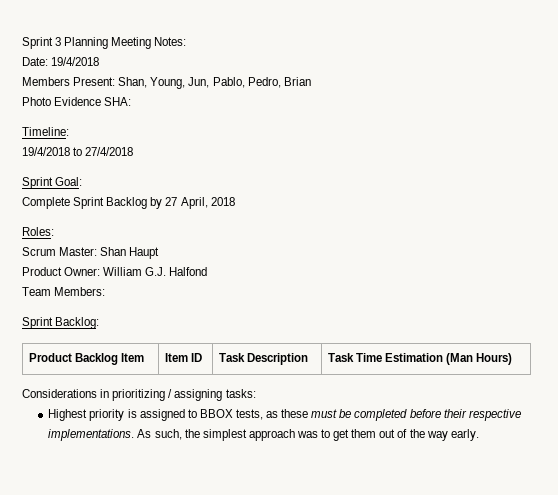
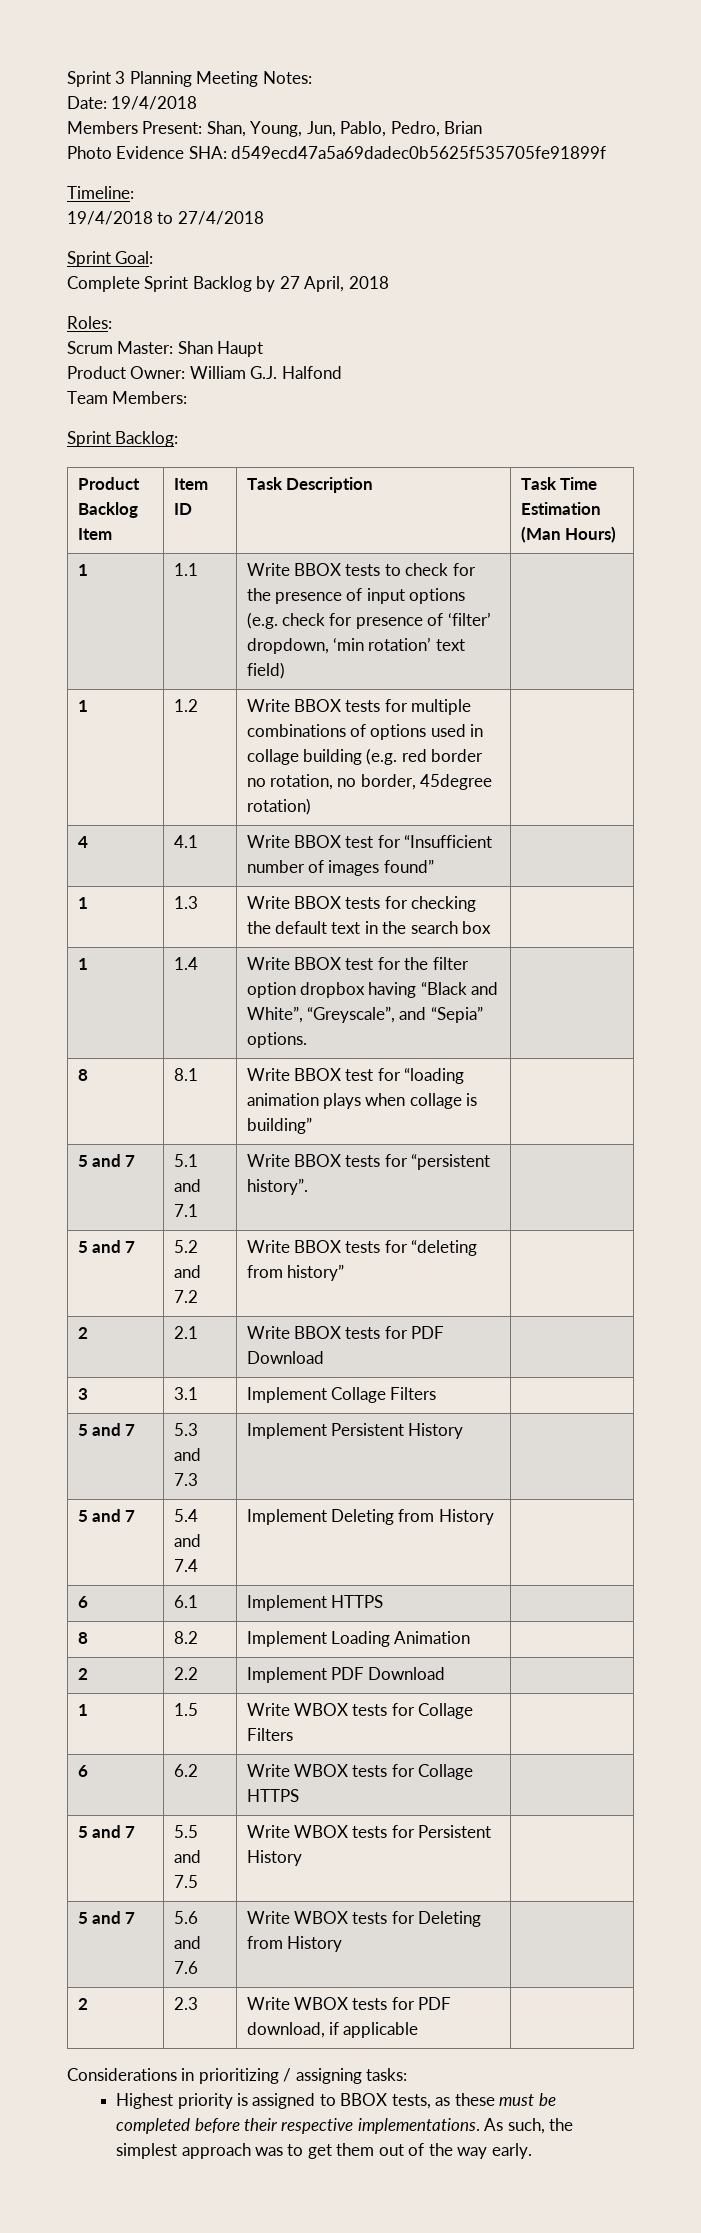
(132, 101) none -> [231,146,607,159] d549ecd47a5a69dadec0b5625f535705fe91899f
(513, 359) none -> [77,564,88,576] [173,563,198,576] [246,563,476,576] [246,588,466,604] [246,612,491,629] [246,637,465,654] [246,662,285,679] [77,700,88,712] [173,699,198,712] [246,699,472,715] [246,724,484,740] [246,748,484,765] [246,774,493,790] [246,798,311,815] [77,836,88,848] [173,835,198,848] [246,835,493,848] [246,859,434,876] [77,897,88,909] [173,896,198,909] [246,896,477,912] [246,921,492,934] [77,958,88,970] [173,957,198,970] [246,957,469,970] [246,982,499,998] [246,1006,483,1023] [246,1032,307,1048] [77,1069,88,1081] [173,1068,198,1081] [246,1068,465,1084] [246,1093,478,1109] [246,1117,312,1134] [77,1154,136,1167] [173,1154,198,1167] [173,1179,201,1192] [173,1204,198,1217] [246,1154,491,1170] [246,1178,308,1195] [77,1240,136,1253] [173,1240,198,1253] [173,1265,201,1278] [173,1290,198,1303] [246,1240,478,1256] [246,1264,344,1281] [77,1327,88,1339] [173,1326,198,1339] [246,1326,445,1339] [246,1351,324,1364] [77,1388,88,1400] [173,1387,198,1400] [246,1387,437,1403] [77,1423,136,1436] [173,1423,198,1436] [173,1448,201,1461] [173,1473,198,1486] [246,1423,464,1439] [77,1509,136,1522] [173,1509,198,1522] [173,1534,201,1547] [173,1559,198,1572] [246,1509,494,1525] [77,1596,88,1608] [173,1595,198,1608] [246,1595,383,1611] [77,1632,88,1644] [173,1631,198,1644] [246,1631,471,1647] [77,1668,88,1680] [173,1667,198,1680] [246,1667,446,1683] [77,1704,88,1716] [173,1703,198,1716] [246,1703,474,1719] [246,1728,293,1741] [77,1765,88,1777] [173,1764,198,1777] [246,1764,474,1780] [246,1789,299,1802] [77,1825,136,1838] [173,1825,198,1838] [173,1850,201,1863] [173,1875,198,1888] [246,1825,492,1838] [246,1850,302,1866] [77,1911,136,1924] [173,1911,198,1924] [173,1936,201,1949] [173,1961,198,1974] [246,1911,482,1927] [246,1936,342,1952] [77,1998,88,2010] [173,1997,198,2010] [246,1997,452,2010] [246,2022,419,2038] // 1 | 1.1 | Write BBOX tests to check for the presence of input options (e.g. check for presence of ‘filter’ dropdown, ‘min rotation’ text field) | // 1 | 1.2 | Write BBOX tests for multiple combinations of options used in collage building (e.g. red border no rotation, no border, 45degree rotation) | // 4 | 4.1 | Write BBOX test for “Insufficient number of images found” | // 1 | 1.3 | Write BBOX tests for checking the default text in the search box | // 1 | 1.4 | Write BBOX test for the filter option dropbox having “Black and White”, “Greyscale”, and “Sepia” options. | // 8 | 8.1 | Write BBOX test for “loading animation plays when collage is building” | // 5 and 7 | 5.1 and 7.1 | Write BBOX tests for “persistent history”. | // 5 and 7 | 5.2 and 7.2 | Write BBOX tests for “deleting from history” | // 2 | 2.1 | Write BBOX tests for PDF Download | // 3 | 3.1 | Implement Collage Filters | // 5 and 7 | 5.3 and 7.3 | Implement Persistent History | // 5 and 7 | 5.4 and 7.4 | Implement Deleting from History | // 6 | 6.1 | Implement HTTPS | // 8 | 8.2 | Implement Loading Animation | // 2 | 2.2 | Implement PDF Download | // 1 | 1.5 | Write WBOX tests for Collage Filters | // 6 | 6.2 | Write WBOX tests for Collage HTTPS | // 5 and 7 | 5.5 and 7.5 | Write WBOX tests for Persistent History | // 5 and 7 | 5.6 and 7.6 | Write WBOX tests for Deleting from History | // 2 | 2.3 | Write WBOX tests for PDF download, if applicable |

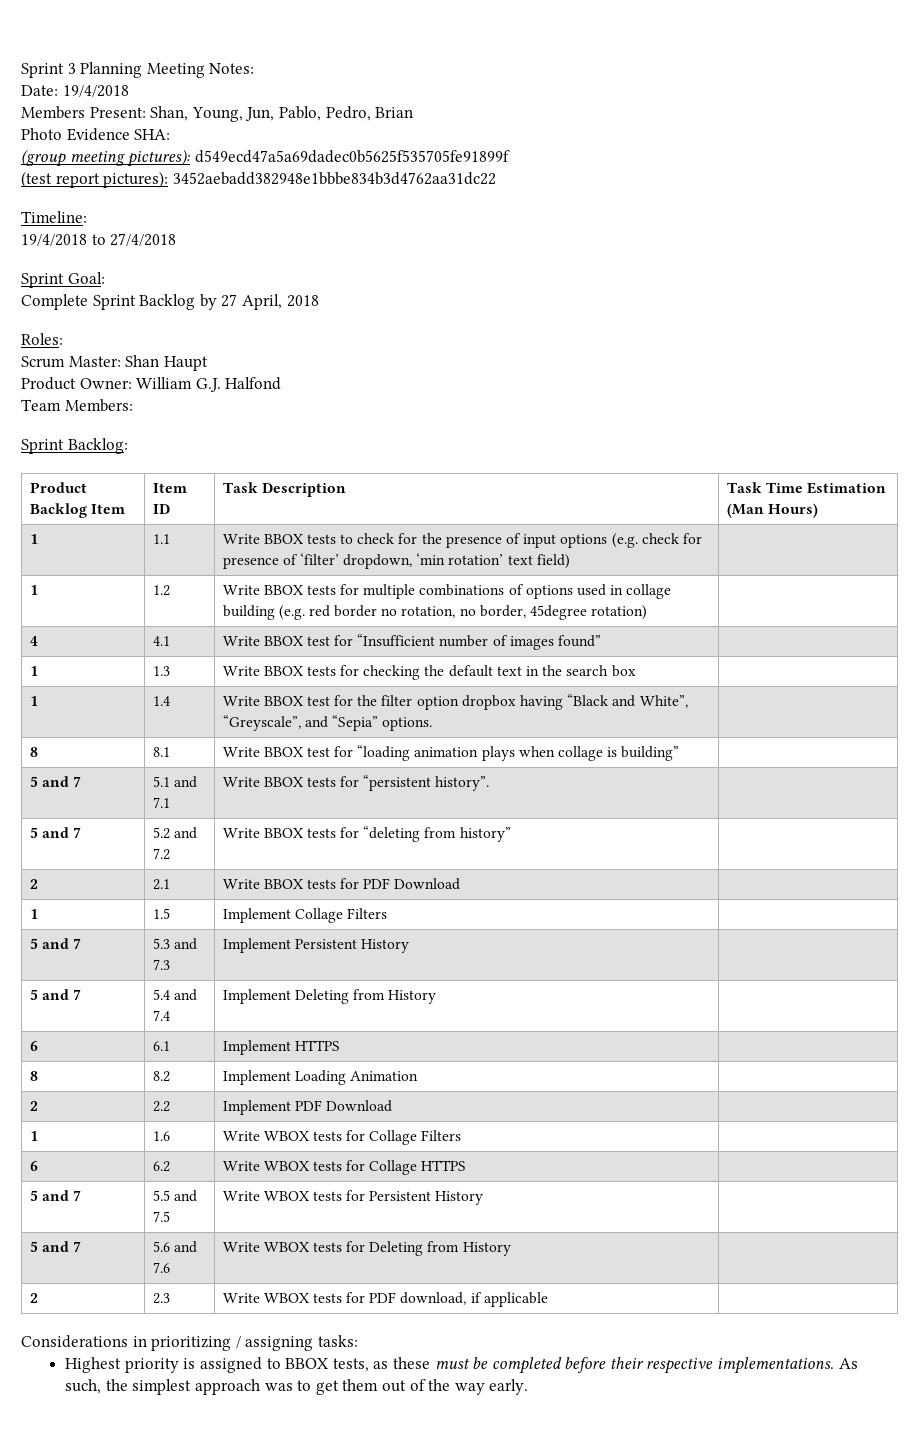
[231,146,607,159] d549ecd47a5a69dadec0b5625f535705fe91899f -> [21,149,510,167] [21,171,496,188] // (group meeting pictures): d549ecd47a5a69dadec0b5625f535705fe91899f // (test report pictures): 3452aebadd382948e1bbbe834b3d4762aa31dc22
[77,1388,88,1400] [173,1387,198,1400] 3 | 3.1 -> [29,909,38,919] [152,908,170,919] 1 | 1.5
[173,1703,198,1716] 1.5 -> [152,1131,170,1141] 1.6

